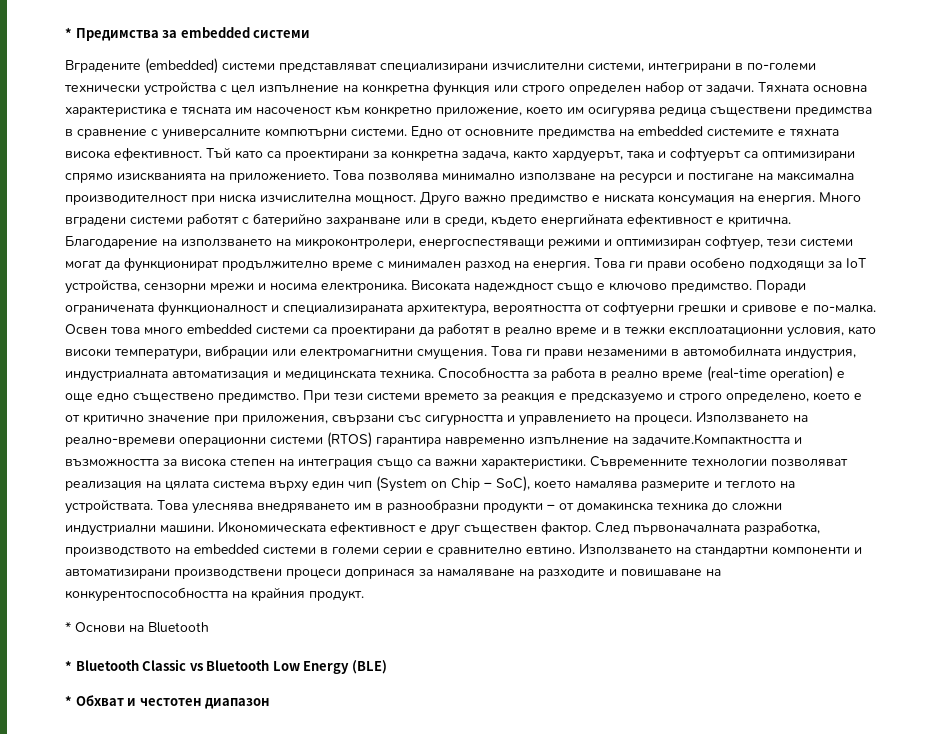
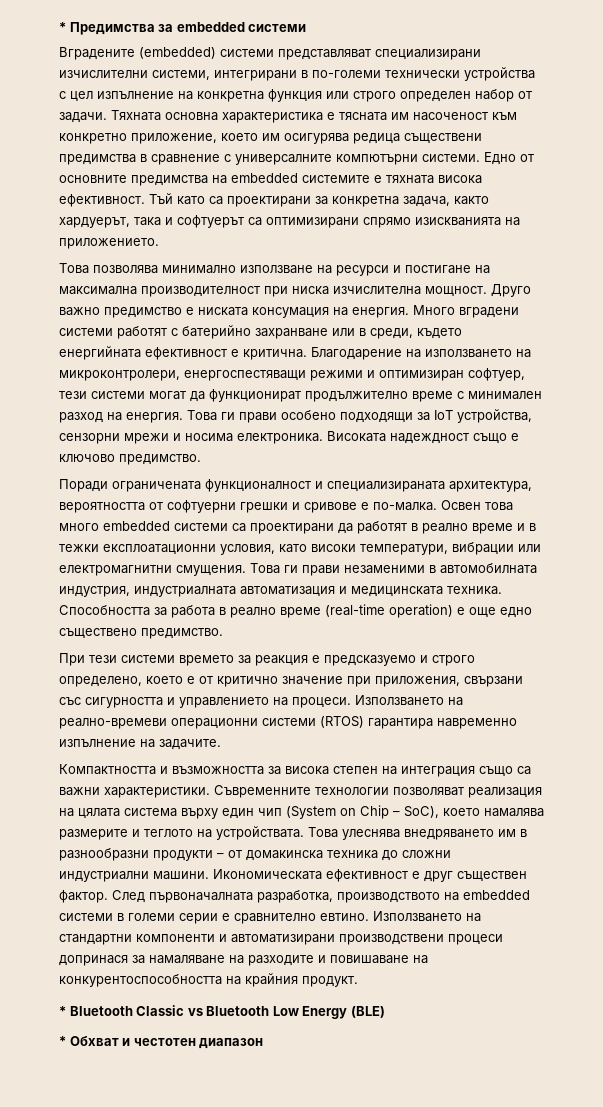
(329, 177) none -> (159, 243) //
(752, 288) none -> (201, 459) //
(299, 398) none -> (223, 633) //
[632,434,790,446] задачите.Компактността -> [159,739,221,750] [59,764,156,775] задачите. // Компактността
[65,622,209,633] // * Основи на Bluetooth -> (358, 981) none

